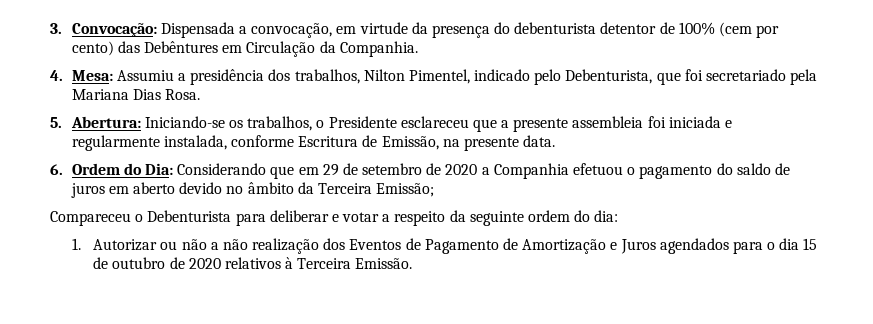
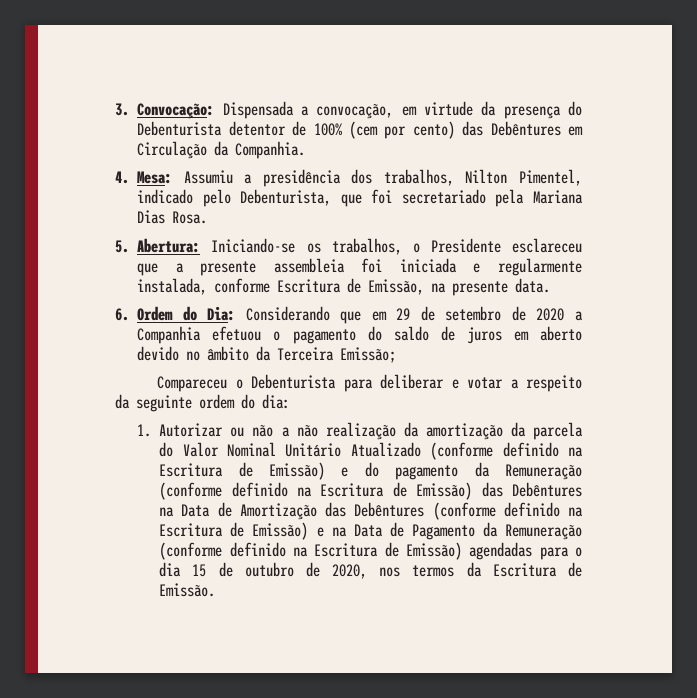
[514,22,597,34] debenturista -> [137,121,223,136] Debenturista
[323,238,729,254] dos Eventos de Pagamento de Amortização e Juros agendados -> [403,422,583,440] [159,442,583,460] [159,462,582,480] [159,482,582,500] [159,502,583,520] [159,522,582,540] [159,542,533,560] da amortização da parcela do Valor Nominal Unitário Atualizado (conforme definido na Escritura de Emissão) e do pagamento da Remuneração (conforme definido na Escritura de Emissão) das Debêntures na Data de Amortização das Debêntures (conforme definido na Escritura de Emissão) e na Data de Pagamento da Remuneração (conforme definido na Escritura de Emissão) agendadas
[188,257,352,269] 2020 relativos à Terceira -> [332,562,582,579] 2020, nos termos da Escritura de

